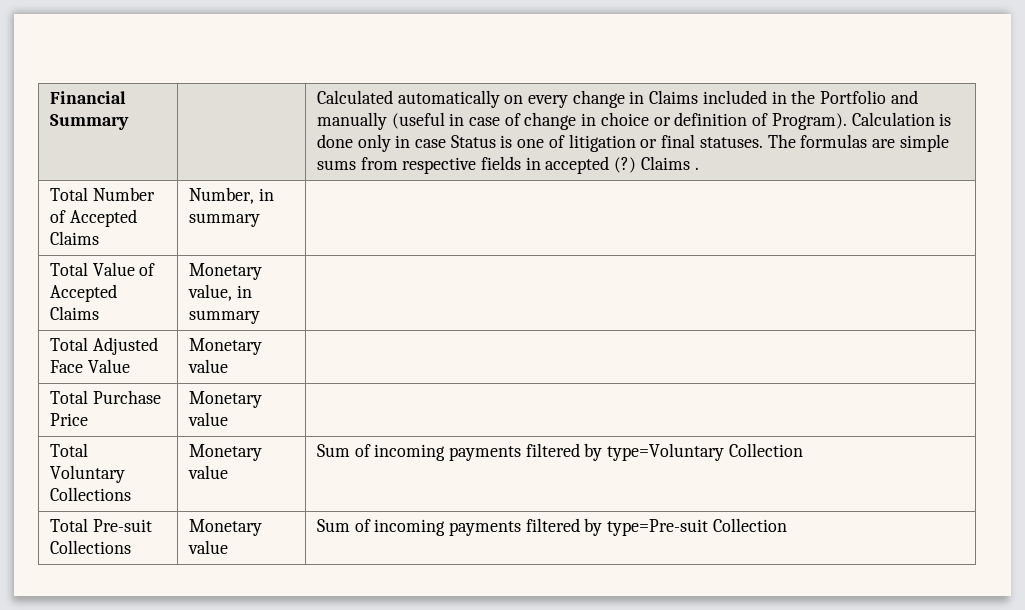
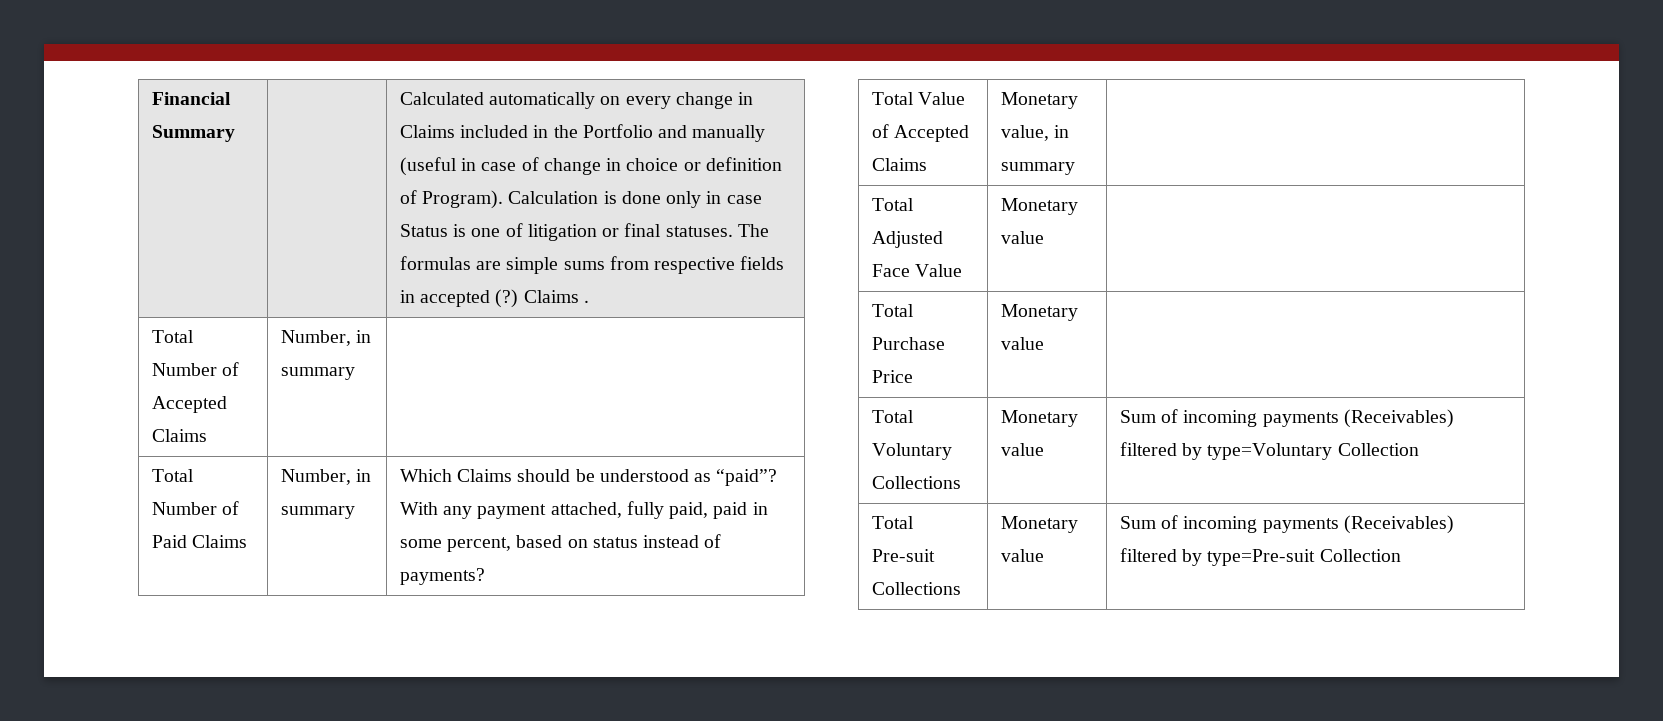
(260, 220) none -> [151,469,194,482] [151,501,240,515] [151,535,248,548] [280,469,372,485] [280,506,355,519] [399,469,778,486] [399,501,768,519] [399,534,722,552] [399,568,485,585] // Total Number of Paid Claims | Number, in summary | Which Claims should be understood as “paid”? With any payment attached, fully paid, paid in some percent, based on status instead of payments?
(521, 453) none -> [1343,409,1454,428] (Receivables)
(521, 528) none -> [1343,515,1454,534] (Receivables)

